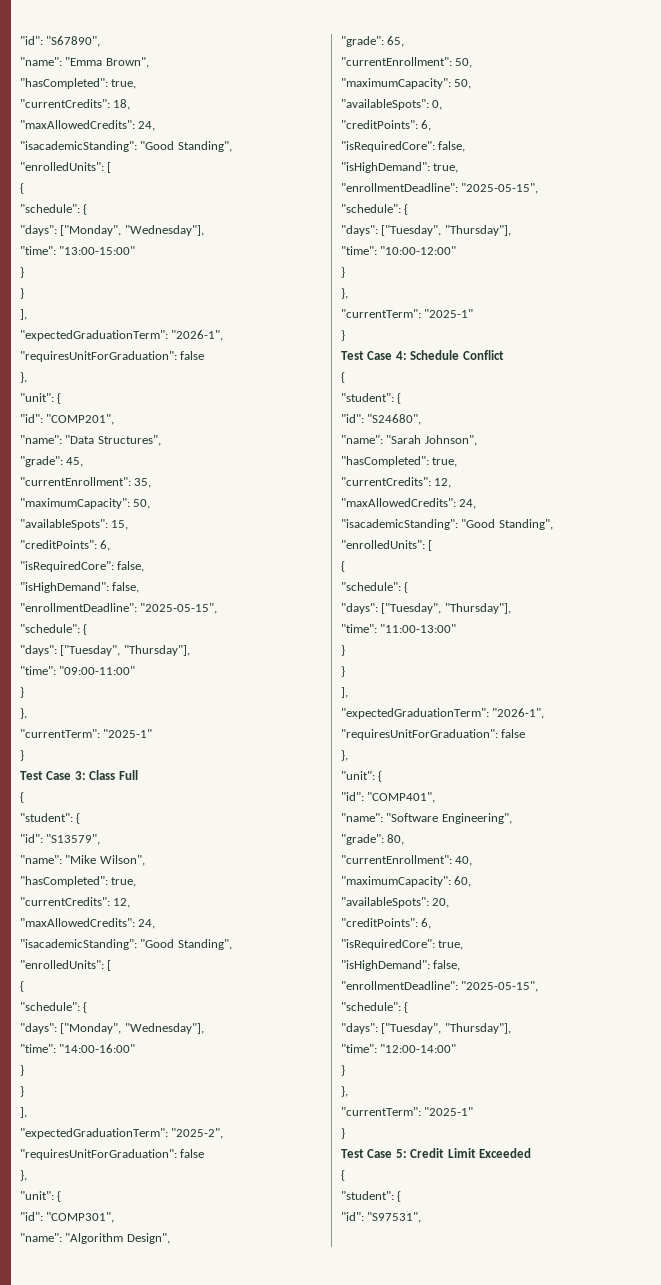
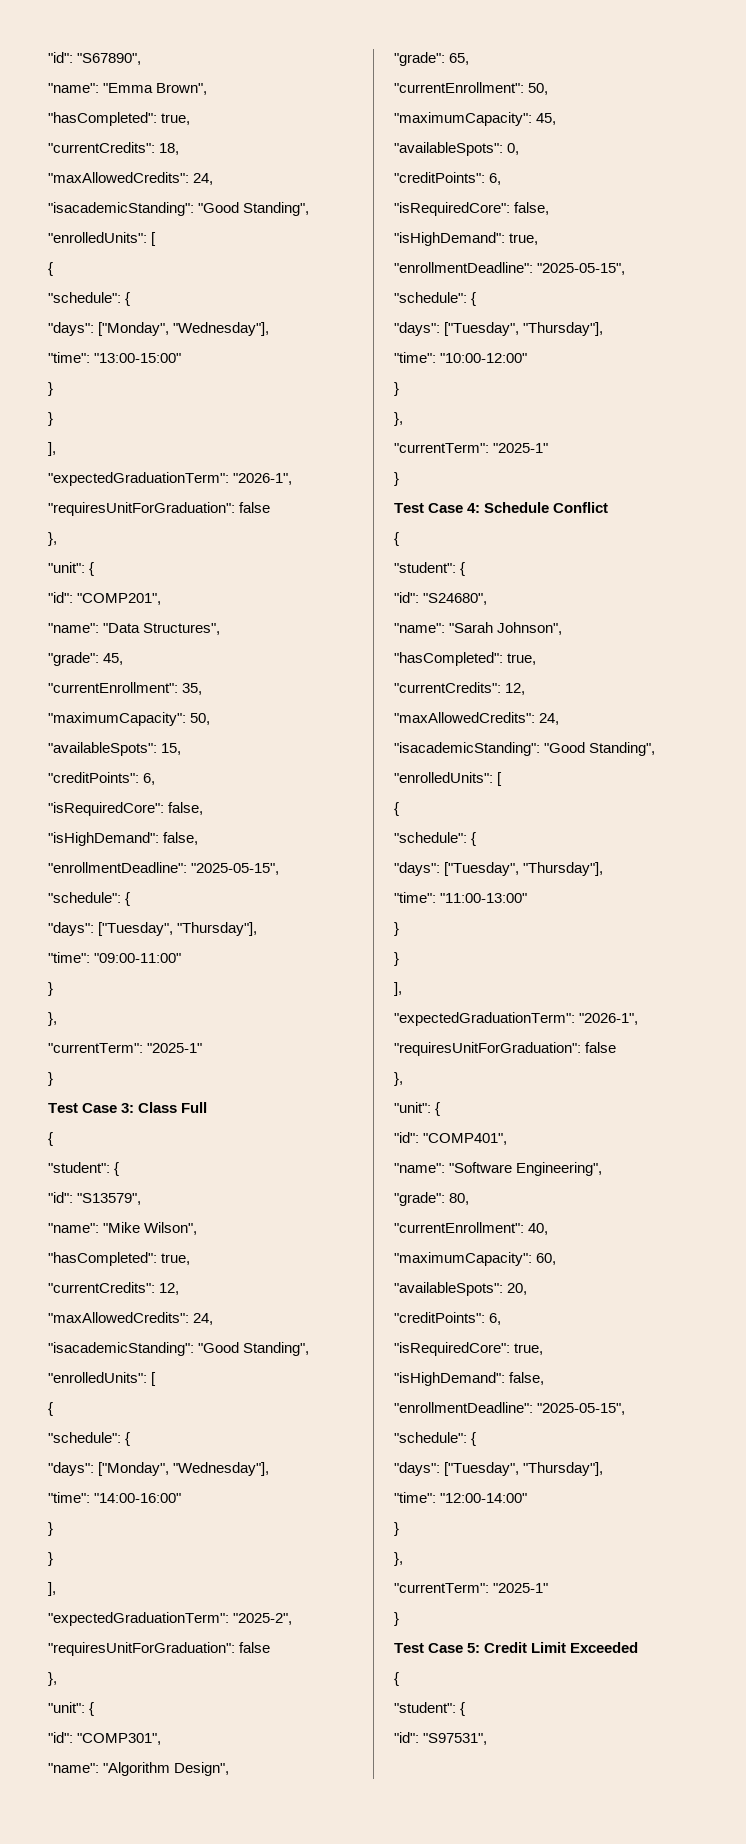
[454,79,472,89] 50, -> [536,113,557,125] 45,

